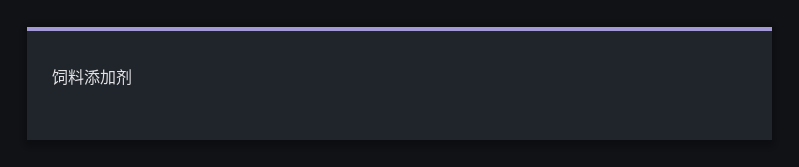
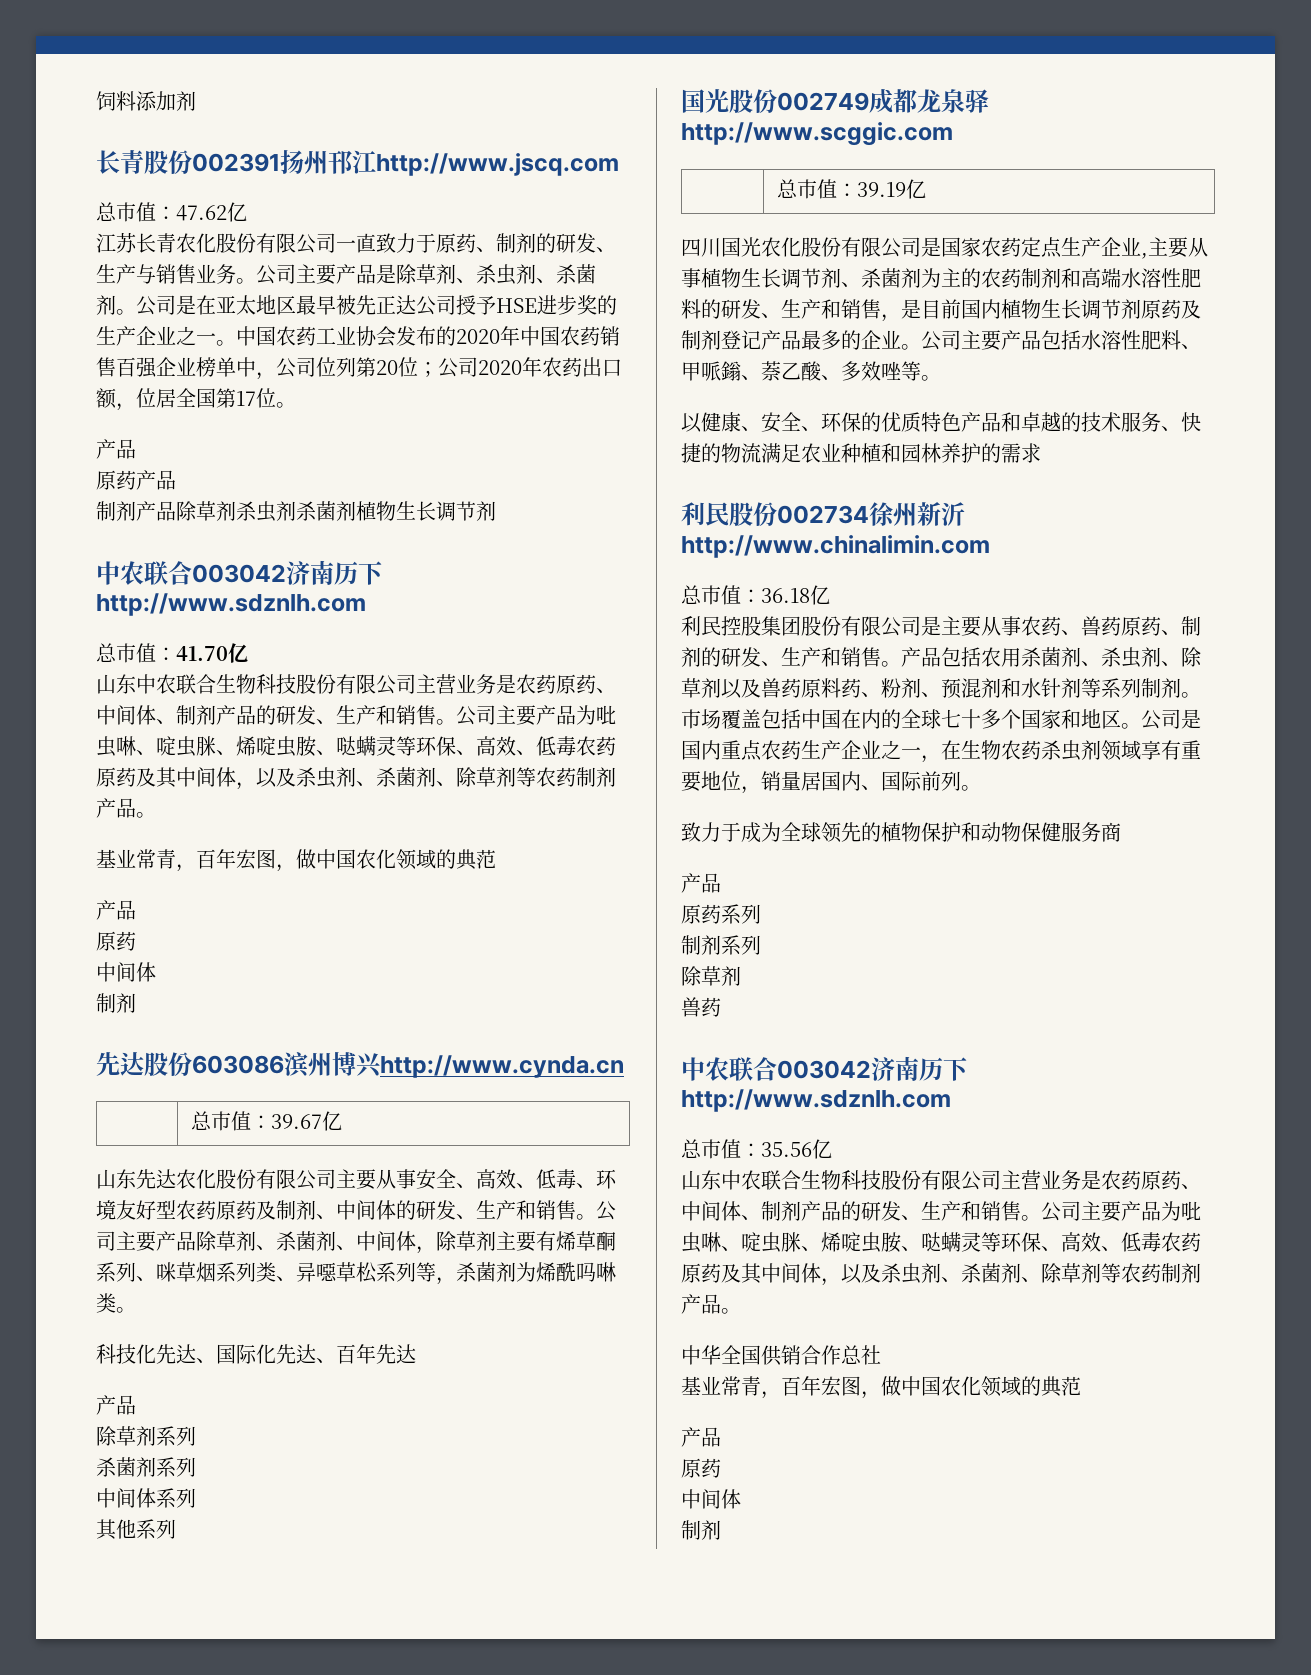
(132, 77) none -> [96,150,619,176] [96,202,247,222] [96,232,616,254] [96,264,596,285] [96,295,617,316] [96,326,620,347] [96,357,622,380] [96,388,296,411] [96,439,136,459] [96,470,176,490] [96,501,496,522] [96,560,383,585] [96,593,366,616] [96,643,248,663] [96,674,616,695] [96,705,616,726] [96,736,616,757] [96,767,616,790] [96,798,156,818] [96,849,496,872] [96,900,136,920] [96,931,136,951] [96,962,156,982] [96,993,136,1013] [96,1052,624,1078] [190,1111,342,1131] [96,1169,617,1190] [96,1200,616,1221] [96,1231,616,1254] [96,1262,616,1285] [96,1293,136,1313] [96,1344,416,1364] [96,1395,136,1415] [96,1426,196,1446] [96,1457,196,1477] [96,1488,196,1508] [96,1519,176,1540] [681,89,989,114] [681,122,953,146] [776,179,926,199] [681,237,1208,259] [681,268,1201,288] [681,299,1201,322] [681,330,1201,351] [681,361,941,381] [681,412,1201,433] [681,443,1041,463] [681,502,965,527] [681,535,990,558] [681,585,830,605] [681,616,1201,637] [681,647,1202,668] [681,678,1201,699] [681,709,1201,730] [681,740,1201,763] [681,771,981,794] [681,822,1121,843] [681,873,721,893] [681,904,761,924] [681,935,761,955] [681,966,741,986] [681,997,721,1017] [681,1056,968,1081] [681,1089,951,1112] [681,1139,832,1159] [681,1170,1201,1191] [681,1201,1201,1222] [681,1232,1201,1253] [681,1263,1201,1286] [681,1294,741,1314] [681,1345,881,1366] [681,1376,1081,1399] [681,1427,721,1447] [681,1458,721,1478] [681,1489,741,1509] [681,1520,721,1540] // 长青股份002391扬州邗江http://www.jscq.com // 总市值：47.62亿 // 江苏长青农化股份有限公司一直致力于原药、制剂的研发、生产与销售业务。公司主要产品是除草剂、杀虫剂、杀菌剂。公司是在亚太地区最早被先正达公司授予HSE进步奖的生产企业之一。中国农药工业协会发布的2020年中国农药销售百强企业榜单中，公司位列第20位；公司2020年农药出口额，位居全国第17位。 // 产品 // 原药产品 // 制剂产品除草剂杀虫剂杀菌剂植物生长调节剂 // 中农联合003042济南历下http://www.sdznlh.com // 总市值：41.70亿 // 山东中农联合生物科技股份有限公司主营业务是农药原药、中间体、制剂产品的研发、生产和销售。公司主要产品为吡虫啉、啶虫脒、烯啶虫胺、哒螨灵等环保、高效、低毒农药原药及其中间体，以及杀虫剂、杀菌剂、除草剂等农药制剂产品。 // 基业常青，百年宏图，做中国农化领域的典范 // 产品 // 原药 // 中间体 // 制剂 // 先达股份603086滨州博兴http://www.cynda.cn // | 总市值：39.67亿 // 山东先达农化股份有限公司主要从事安全、高效、低毒、环境友好型农药原药及制剂、中间体的研发、生产和销售。公司主要产品除草剂、杀菌剂、中间体，除草剂主要有烯草酮系列、咪草烟系列类、异噁草松系列等，杀菌剂为烯酰吗啉类。 // 科技化先达、国际化先达、百年先达 // 产品 // 除草剂系列 // 杀菌剂系列 // 中间体系列 // 其他系列 // 国光股份002749成都龙泉驿http://www.scggic.com // | 总市值：39.19亿 // 四川国光农化股份有限公司是国家农药定点生产企业,主要从事植物生长调节剂、杀菌剂为主的农药制剂和高端水溶性肥料的研发、生产和销售，是目前国内植物生长调节剂原药及制剂登记产品最多的企业。公司主要产品包括水溶性肥料、甲哌鎓、萘乙酸、多效唑等。 // 以健康、安全、环保的优质特色产品和卓越的技术服务、快捷的物流满足农业种植和园林养护的需求 // 利民股份002734徐州新沂http://www.chinalimin.com // 总市值：36.18亿 // 利民控股集团股份有限公司是主要从事农药、兽药原药、制剂的研发、生产和销售。产品包括农用杀菌剂、杀虫剂、除草剂以及兽药原料药、粉剂、预混剂和水针剂等系列制剂。市场覆盖包括中国在内的全球七十多个国家和地区。公司是国内重点农药生产企业之一，在生物农药杀虫剂领域享有重要地位，销量居国内、国际前列。 // 致力于成为全球领先的植物保护和动物保健服务商 // 产品 // 原药系列 // 制剂系列 // 除草剂 // 兽药 // 中农联合003042济南历下http://www.sdznlh.com // 总市值：35.56亿 // 山东中农联合生物科技股份有限公司主营业务是农药原药、中间体、制剂产品的研发、生产和销售。公司主要产品为吡虫啉、啶虫脒、烯啶虫胺、哒螨灵等环保、高效、低毒农药原药及其中间体，以及杀虫剂、杀菌剂、除草剂等农药制剂产品。 // 中华全国供销合作总社 // 基业常青，百年宏图，做中国农化领域的典范 // 产品 // 原药 // 中间体 // 制剂

